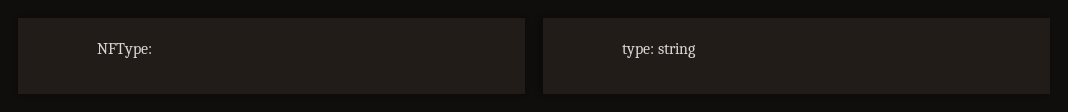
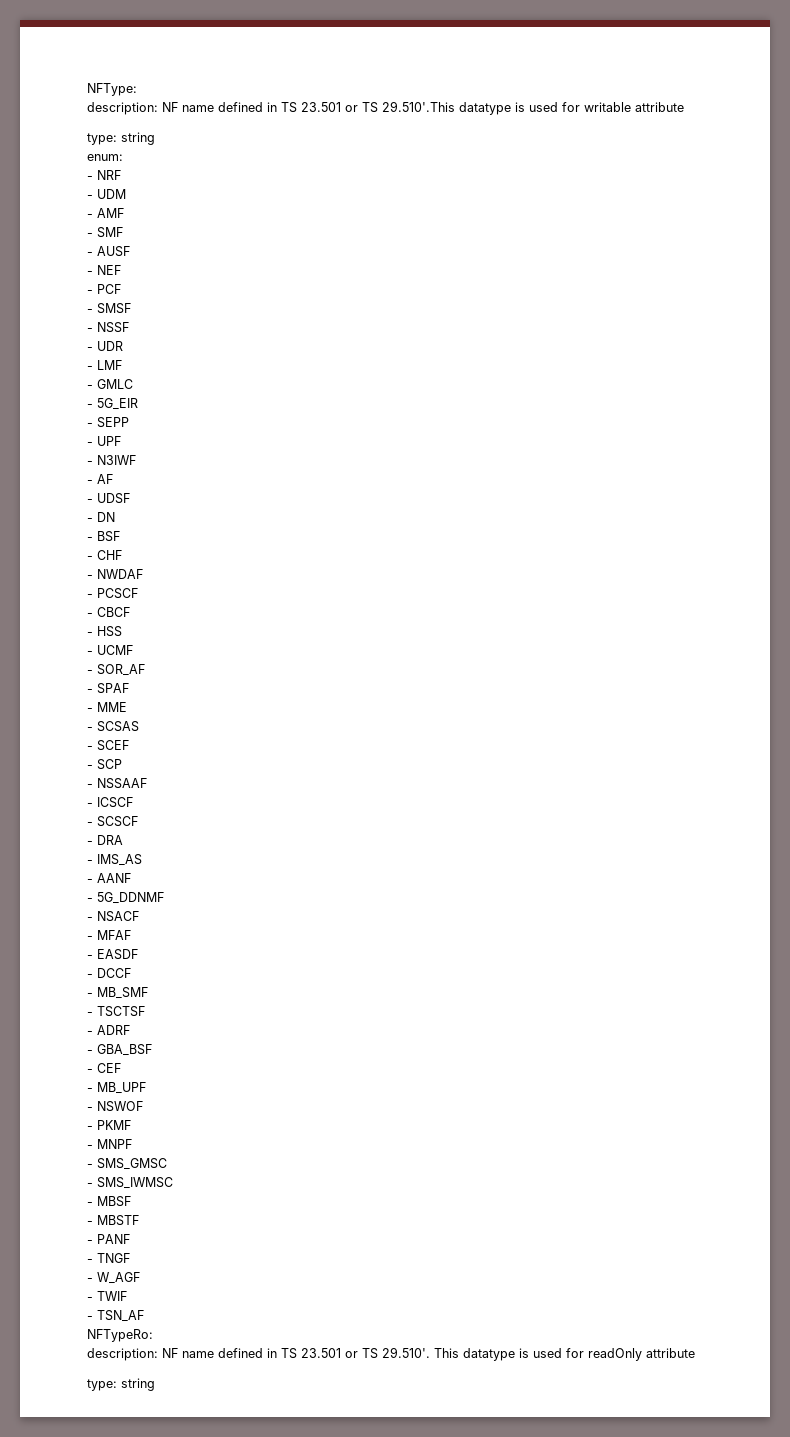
(152, 50) none -> [87,101,684,115] [87,132,155,145] [87,154,123,161] [87,170,121,180] [87,189,126,199] [87,208,124,218] [87,227,123,238] [87,246,130,257] [87,265,121,275] [87,284,121,294] [87,303,131,314] [87,322,129,333] [87,341,123,351] [87,360,122,370] [87,379,133,389] [87,398,138,410] [87,417,129,428] [87,436,121,446] [87,455,136,465] [87,474,113,484] [87,493,130,504] [87,512,115,522] [87,531,120,542] [87,550,122,560] [87,569,143,579] [87,588,138,599] [87,607,130,617] [87,626,122,637] [87,645,133,655] [87,664,145,676] [87,683,129,694] [87,702,127,712] [87,721,139,732] [87,740,129,751] [87,759,122,770] [87,778,147,789] [87,797,133,808] [87,816,138,827] [87,835,123,845] [87,854,142,866] [87,873,131,883] [87,892,164,904] [87,911,139,922] [87,930,131,940] [87,949,138,960] [87,968,131,978] [87,987,148,999] [87,1006,145,1017] [87,1025,130,1035] [87,1044,152,1056] [87,1063,121,1073] [87,1082,146,1094] [87,1101,143,1112] [87,1120,131,1130] [87,1139,132,1149] [87,1158,167,1170] [87,1177,173,1189] [87,1196,131,1207] [87,1215,139,1226] [87,1234,130,1244] [87,1253,130,1263] [87,1272,140,1284] [87,1291,127,1301] [87,1310,144,1322] [87,1329,153,1342] [87,1347,695,1361] // description: NF name defined in TS 23.501 or TS 29.510'.This datatype is used for writable attribute // type: string // enum: // - NRF // - UDM // - AMF // - SMF // - AUSF // - NEF // - PCF // - SMSF // - NSSF // - UDR // - LMF // - GMLC // - 5G_EIR // - SEPP // - UPF // - N3IWF // - AF // - UDSF // - DN // - BSF // - CHF // - NWDAF // - PCSCF // - CBCF // - HSS // - UCMF // - SOR_AF // - SPAF // - MME // - SCSAS // - SCEF // - SCP // - NSSAAF // - ICSCF // - SCSCF // - DRA // - IMS_AS // - AANF // - 5G_DDNMF // - NSACF // - MFAF // - EASDF // - DCCF // - MB_SMF // - TSCTSF // - ADRF // - GBA_BSF // - CEF // - MB_UPF // - NSWOF // - PKMF // - MNPF // - SMS_GMSC // - SMS_IWMSC // - MBSF // - MBSTF // - PANF // - TNGF // - W_AGF // - TWIF // - TSN_AF // NFTypeRo: // description: NF name defined in TS 23.501 or TS 29.510'. This datatype is used for readOnly attribute

